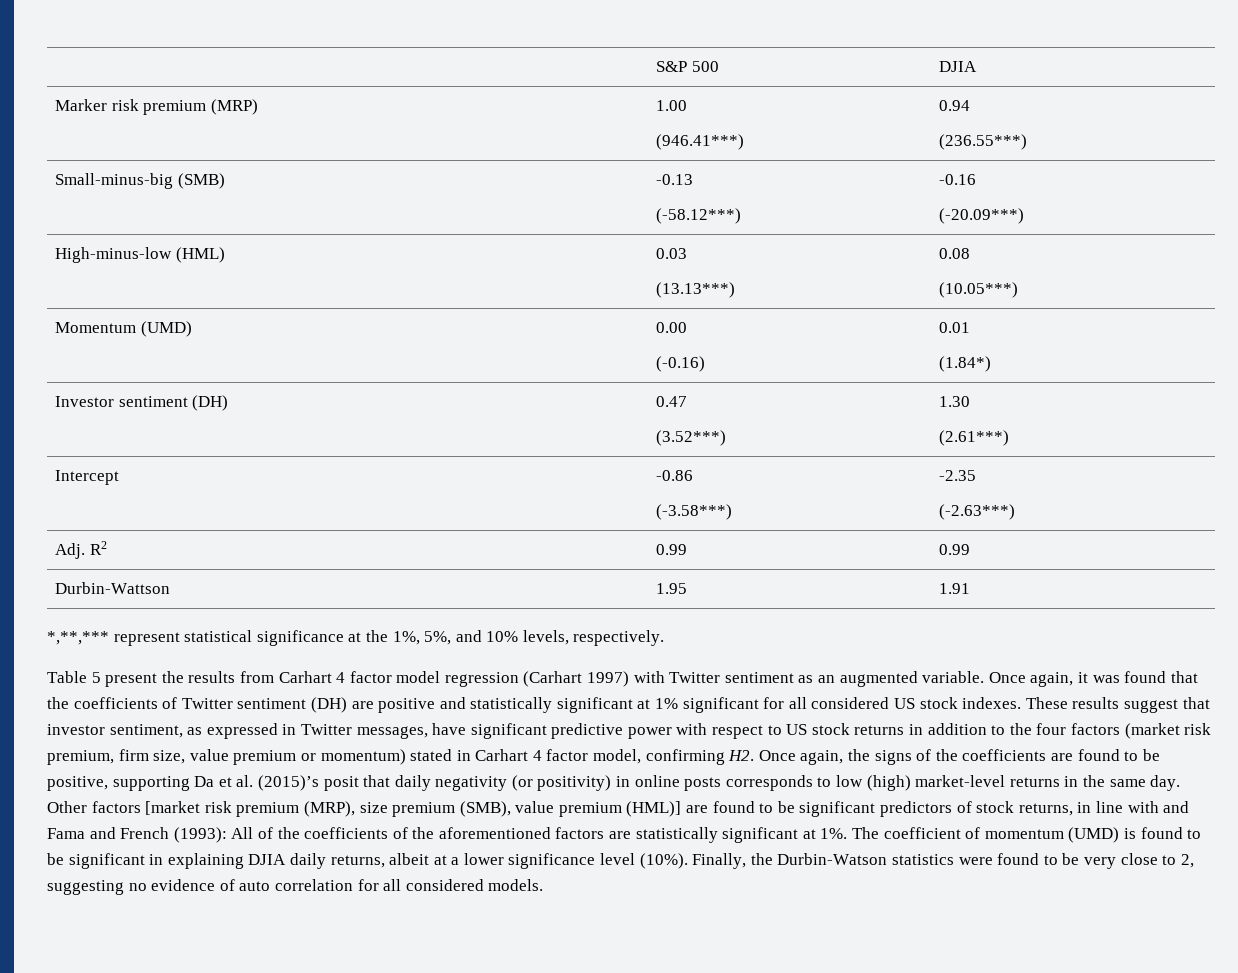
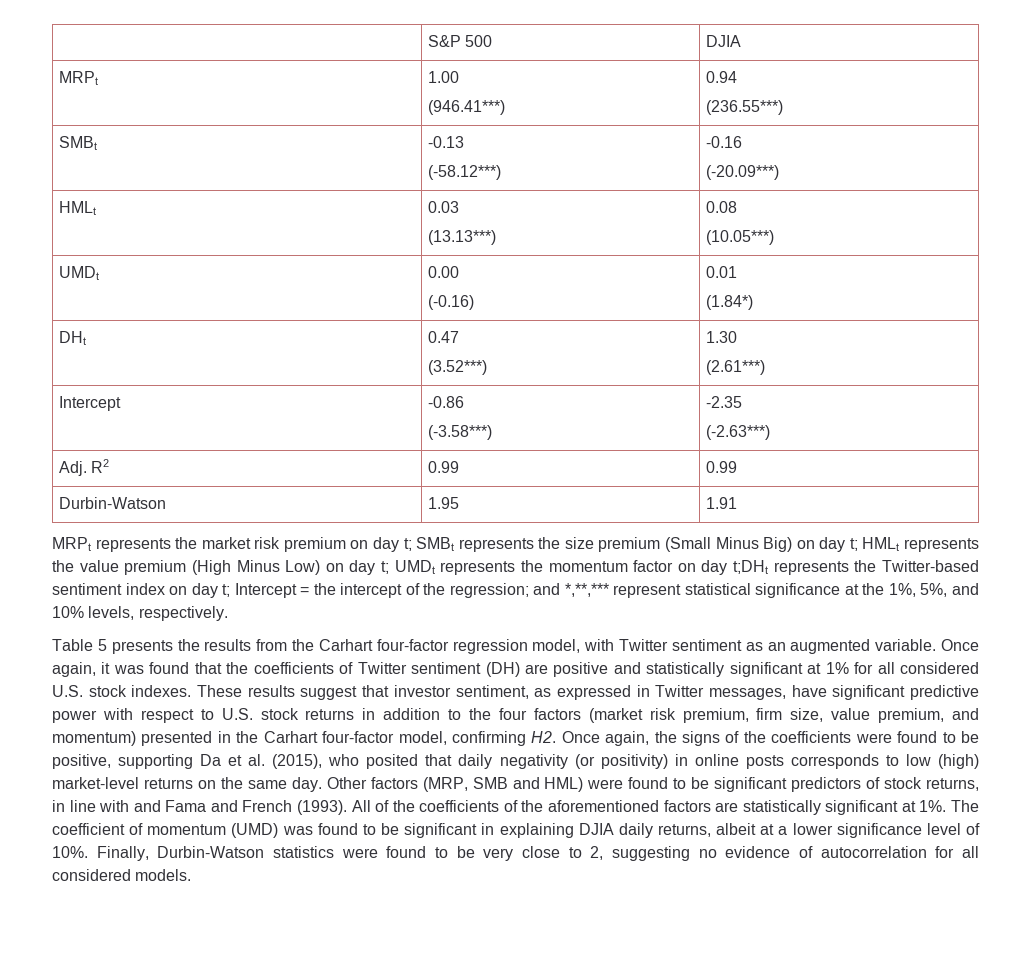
[55,99,258,115] Marker risk premium (MRP) -> [58,71,98,85] MRPt
[55,173,225,189] Small-minus-big (SMB) -> [58,136,97,150] SMBt
[55,247,225,263] High-minus-low (HML) -> [58,201,96,215] HMLt
[55,321,192,337] Momentum (UMD) -> [58,266,99,280] UMDt
[55,395,229,411] Investor sentiment (DH) -> [58,331,86,345] DHt
[55,582,171,594] Durbin-Wattson -> [58,497,166,509] Durbin-Watson
(971, 588) none -> [52,537,979,552] [52,560,980,575] [52,583,561,598] MRPt represents the market risk premium on day t; SMBt represents the size premium (Small Minus Big) on day t; HMLt represents the value premium (High Minus Low) on day t; UMDt represents the momentum factor on day t;DHt represents the Twitter-based sentiment index on day t; Intercept = the intercept of the regression; and
[105,673,158,687] present -> [111,640,173,654] presents
[278,671,630,687] Carhart 4 factor model regression (Carhart 1997) -> [292,639,581,654] the Carhart four-factor regression model,
[682,697,916,713] significant for all considered US -> [854,662,980,674] [52,685,83,697] for all considered U.S.
[786,724,808,735] US -> [221,708,253,720] U.S.
[233,749,589,765] premium or momentum) stated in Carhart 4 factor -> [878,708,979,723] [52,731,395,746] premium, and momentum) presented in the Carhart four-factor
[1050,753,1073,761] are -> [855,733,892,743] were
[257,775,359,791] (2015)’s posit -> [272,754,419,769] (2015), who posited
[1064,776,1079,787] in -> [197,780,216,789] on
[145,801,709,817] [market risk premium (MRP), size premium (SMB), value premium (HML)] are -> [422,777,624,792] (MRP, SMB and HML) were
[173,827,227,843] (1993): -> [297,800,347,815] (1993).
[1123,828,1136,839] is -> [282,826,313,835] was
[639,853,773,869] (10%). Finally, the -> [965,823,980,835] [52,846,149,861] of 10%. Finally,
[239,879,353,891] auto correlation -> [820,846,927,858] autocorrelation

